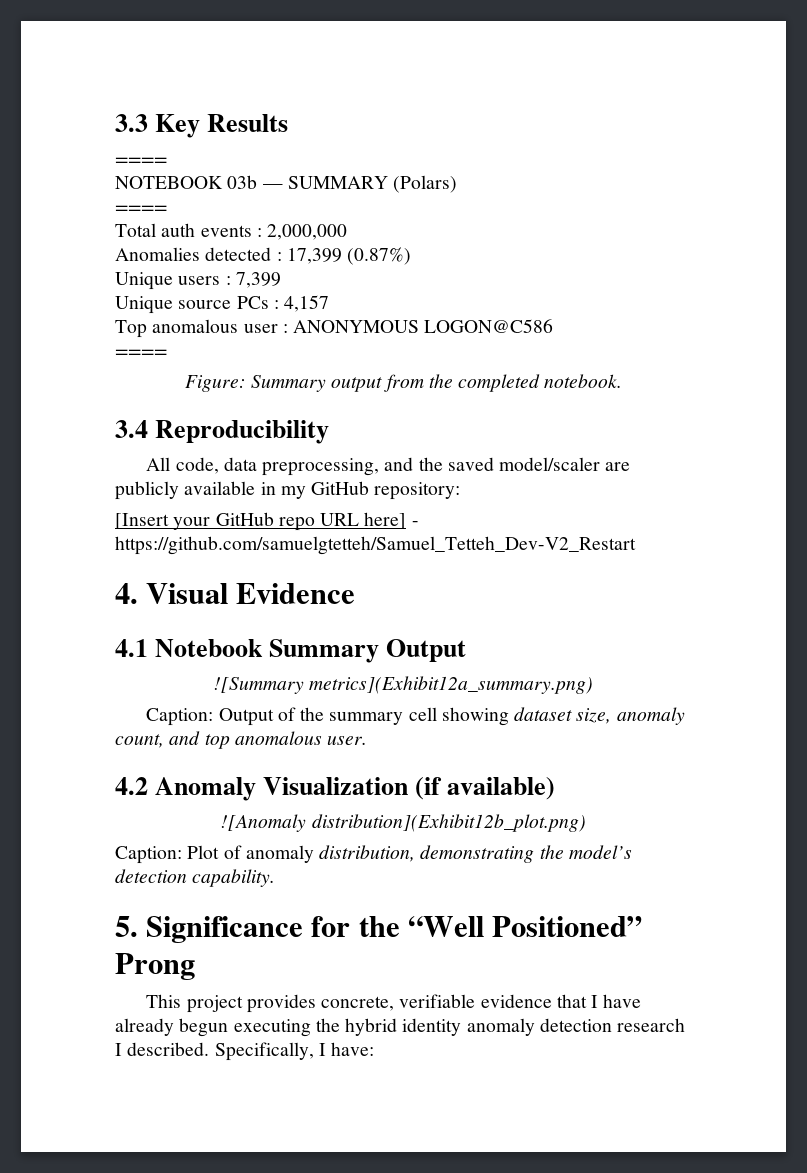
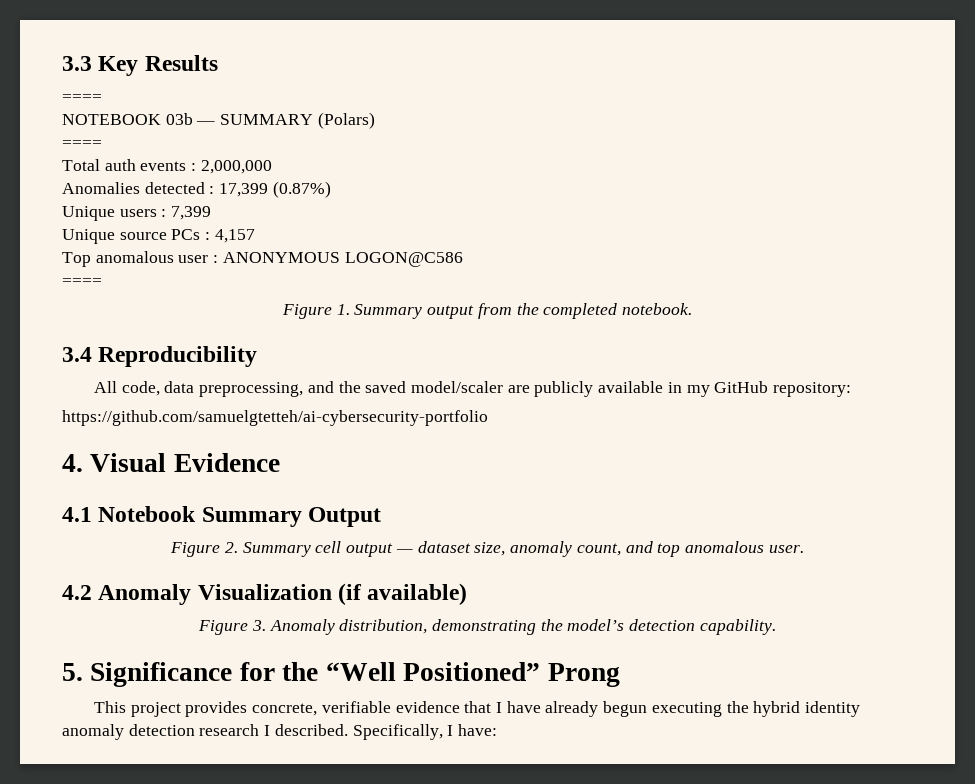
[184,375,246,392] Figure: -> [281,304,350,319] Figure 1.
[115,512,419,531] [115,536,636,555] [Insert your GitHub repo URL here] - https://github.com/samuelgtetteh/Samuel_Tetteh_Dev-V2_Restart -> [62,410,488,426] https://github.com/samuelgtetteh/ai-cybersecurity-portfolio
[213,676,594,694] [146,707,509,726] ![Summary metrics](Exhibit12a_summary.png) // Caption: Output of the summary cell showing -> [170,541,413,557] Figure 2. Summary cell output —
[221,814,586,832] [115,845,314,864] ![Anomaly distribution](Exhibit12b_plot.png) // Caption: Plot of anomaly -> [198,619,335,635] Figure 3. Anomaly

